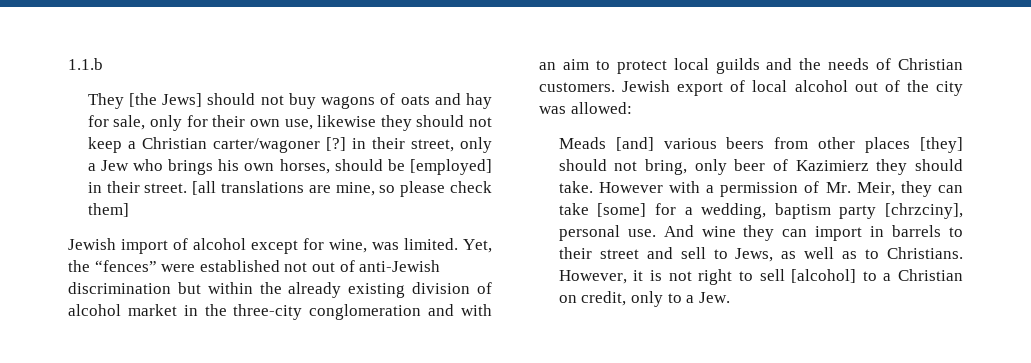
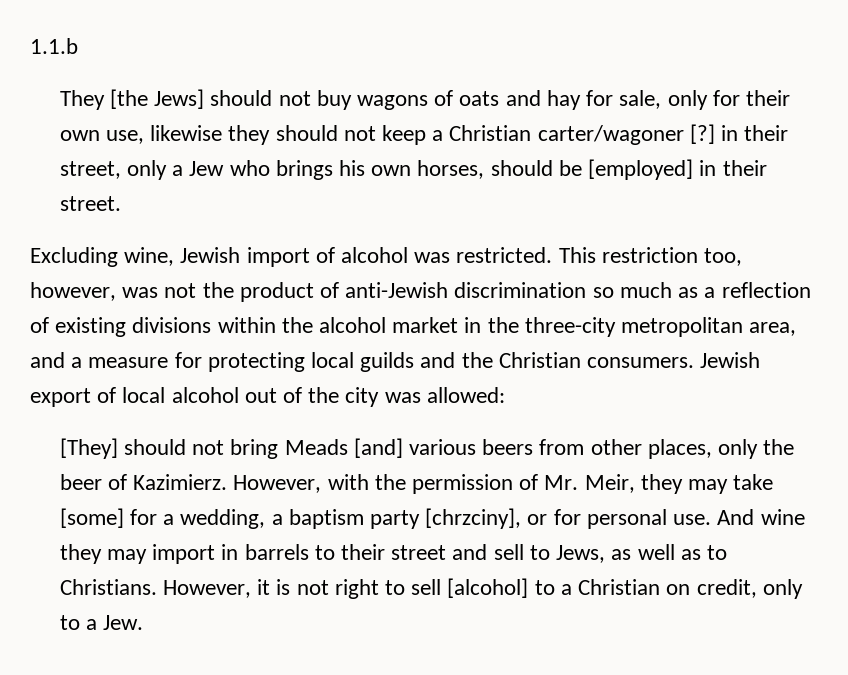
[192,181,492,197] [87,203,129,217] [68,238,492,254] [68,260,441,272] [68,282,492,298] [all translations are mine, so please check them] // Jewish import of alcohol except for wine, was limited. Yet, the “fences” were established not out of anti-Jewish discrimination but within the already existing division of -> [30,247,743,267] [30,282,811,302] [30,317,313,337] // Excluding wine, Jewish import of alcohol was restricted. This restriction too, however, was not the product of anti-Jewish discrimination so much as a reflection of existing divisions within the
[309,304,492,320] [539,58,963,74] [539,82,615,92] conglomeration and with an aim to protect local guilds and the needs of Christian customers. -> [621,317,797,337] [30,352,695,372] metropolitan area, and a measure for protecting local guilds and the Christian consumers.
(632, 108) none -> [59,438,279,459] [They] should not bring
[865,137,963,153] [558,159,963,175] [558,181,715,193] places [they] should not bring, only beer of Kazimierz they should take. However with a -> [647,439,795,459] [59,474,406,493] places, only the beer of Kazimierz. However, with the
[938,185,964,193] can -> [688,479,729,494] may
(767, 211) none -> [271,514,283,525] a
(963, 211) none -> [527,509,581,525] or for
[782,229,808,237] can -> [106,549,147,564] may

